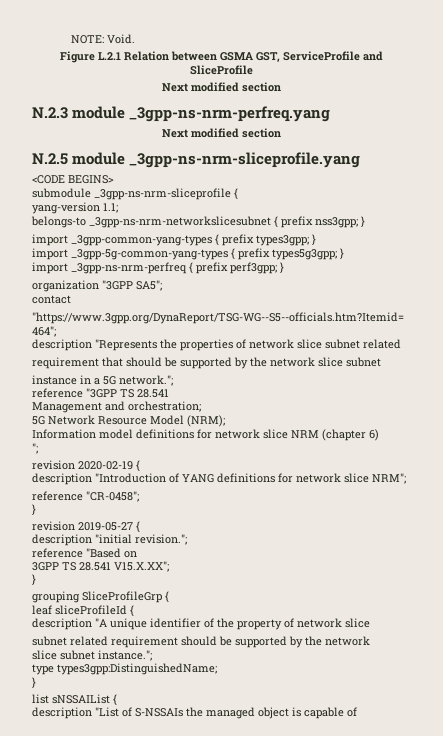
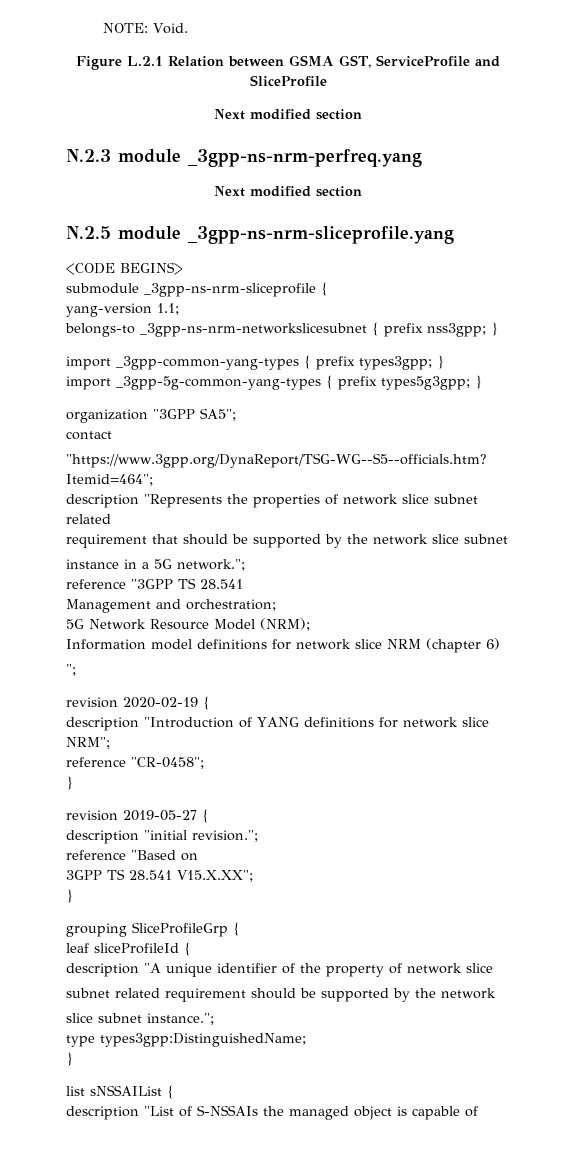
[32,262,284,274] // import _3gpp-ns-nrm-perfreq { prefix perf3gpp; } -> (482, 382) none

